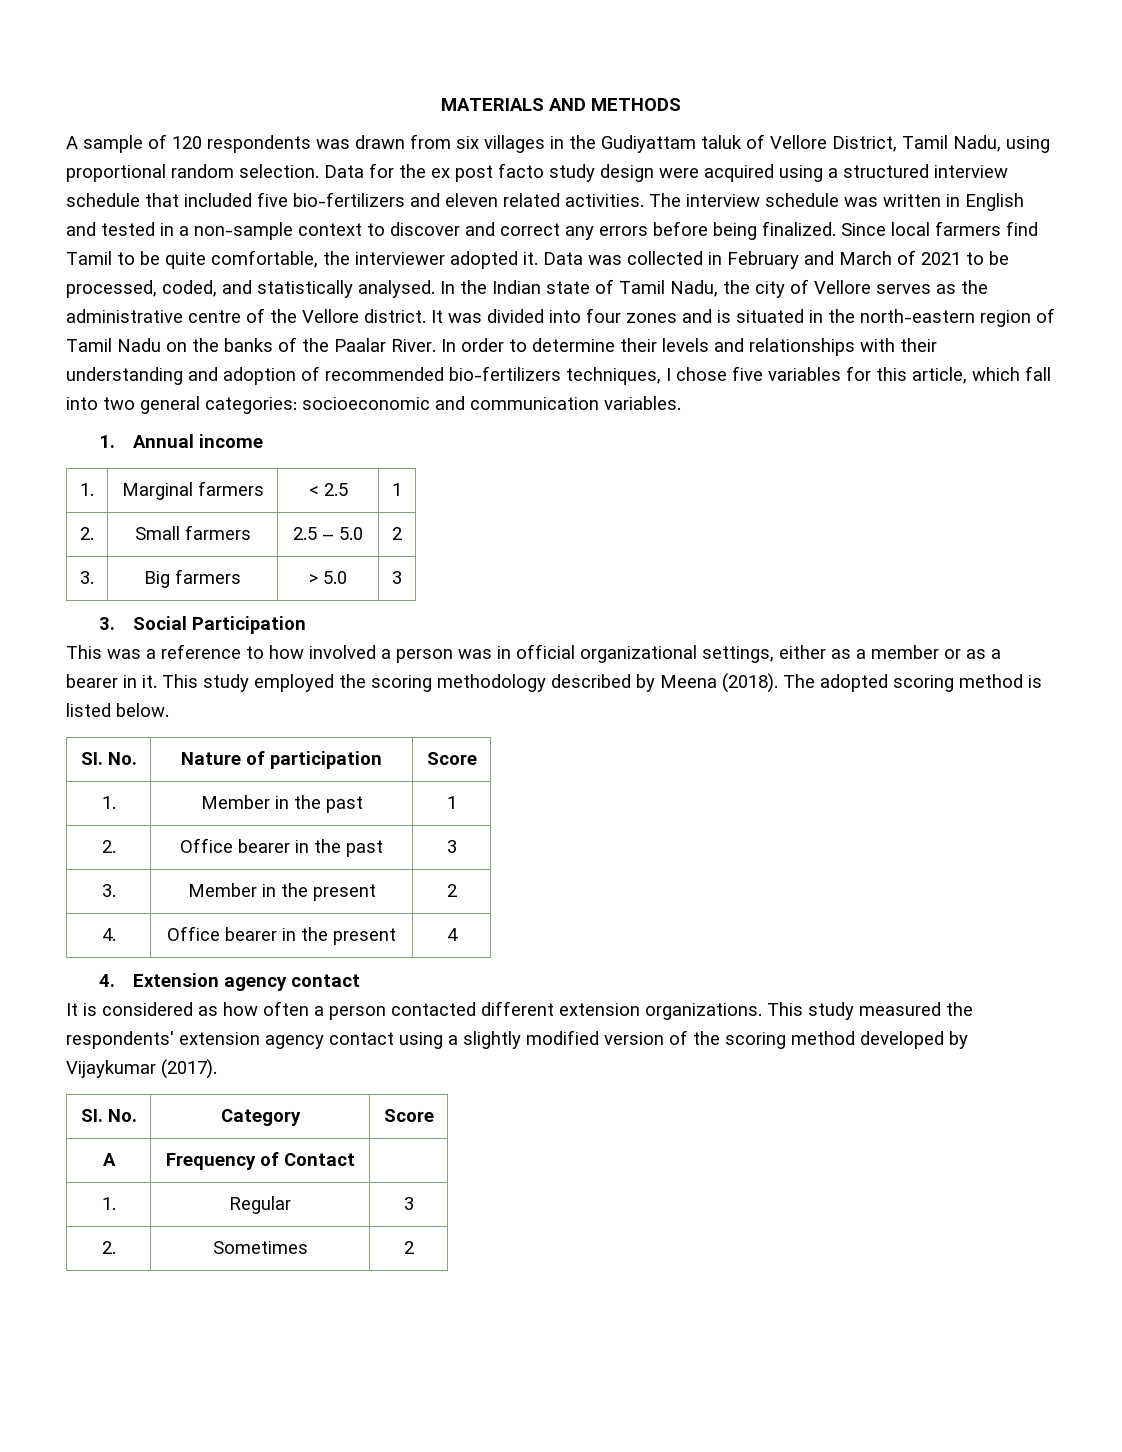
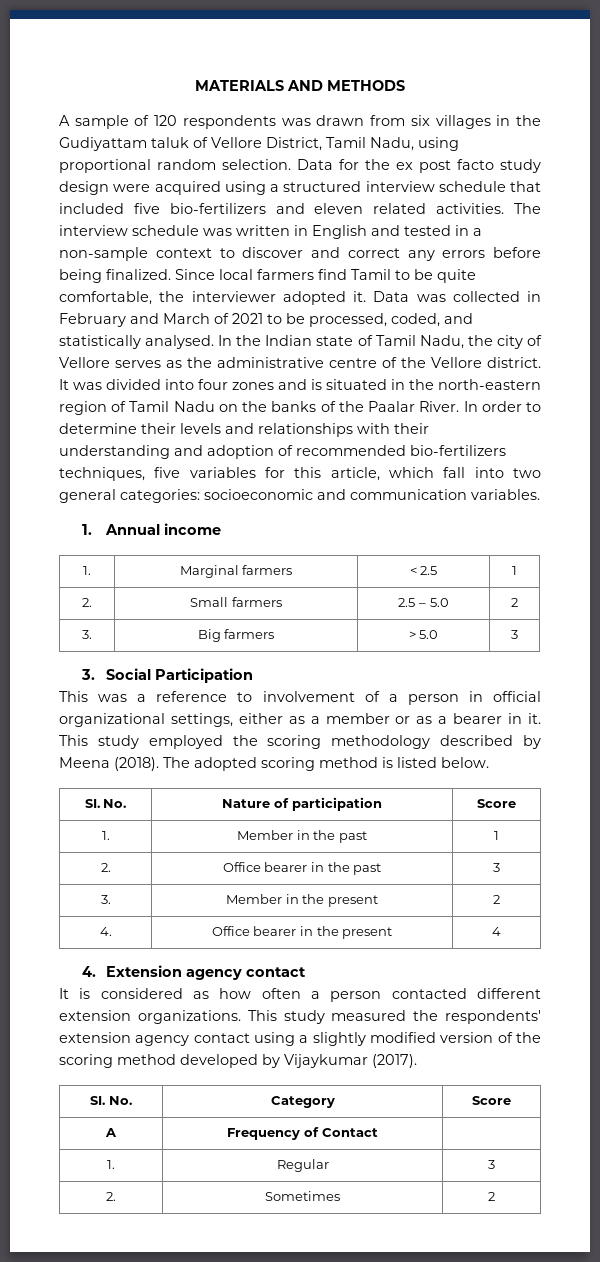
[666,367,727,381] I chose -> (145, 474) none
[269,645,492,663] how involved a person was -> [262,691,459,705] involvement of a person

